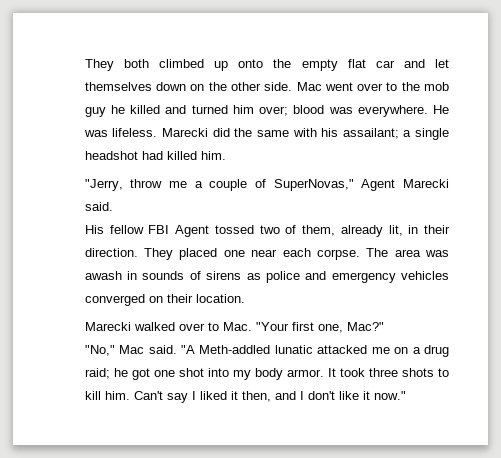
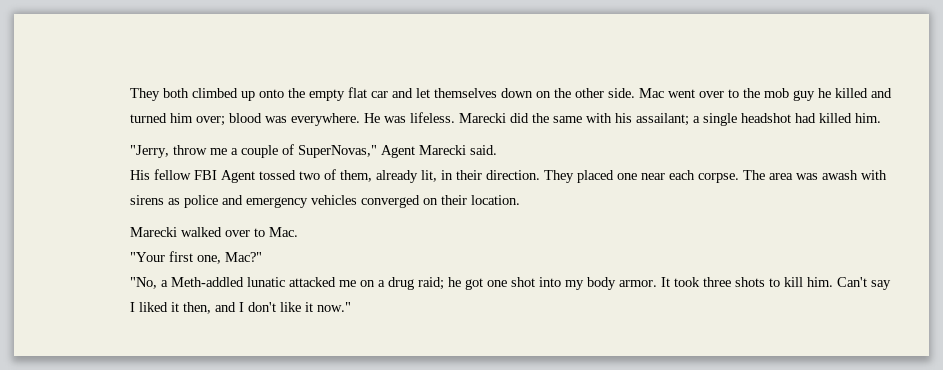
[127,271,201,280] in sounds of -> [860,170,887,180] with
(252, 326) none -> (298, 232) //
[84,345,196,356] "No," Mac said. "A -> [129,277,168,289] "No, a

